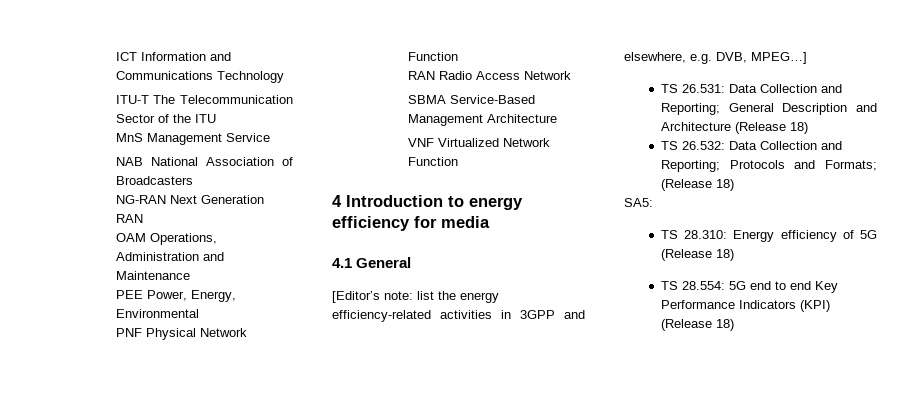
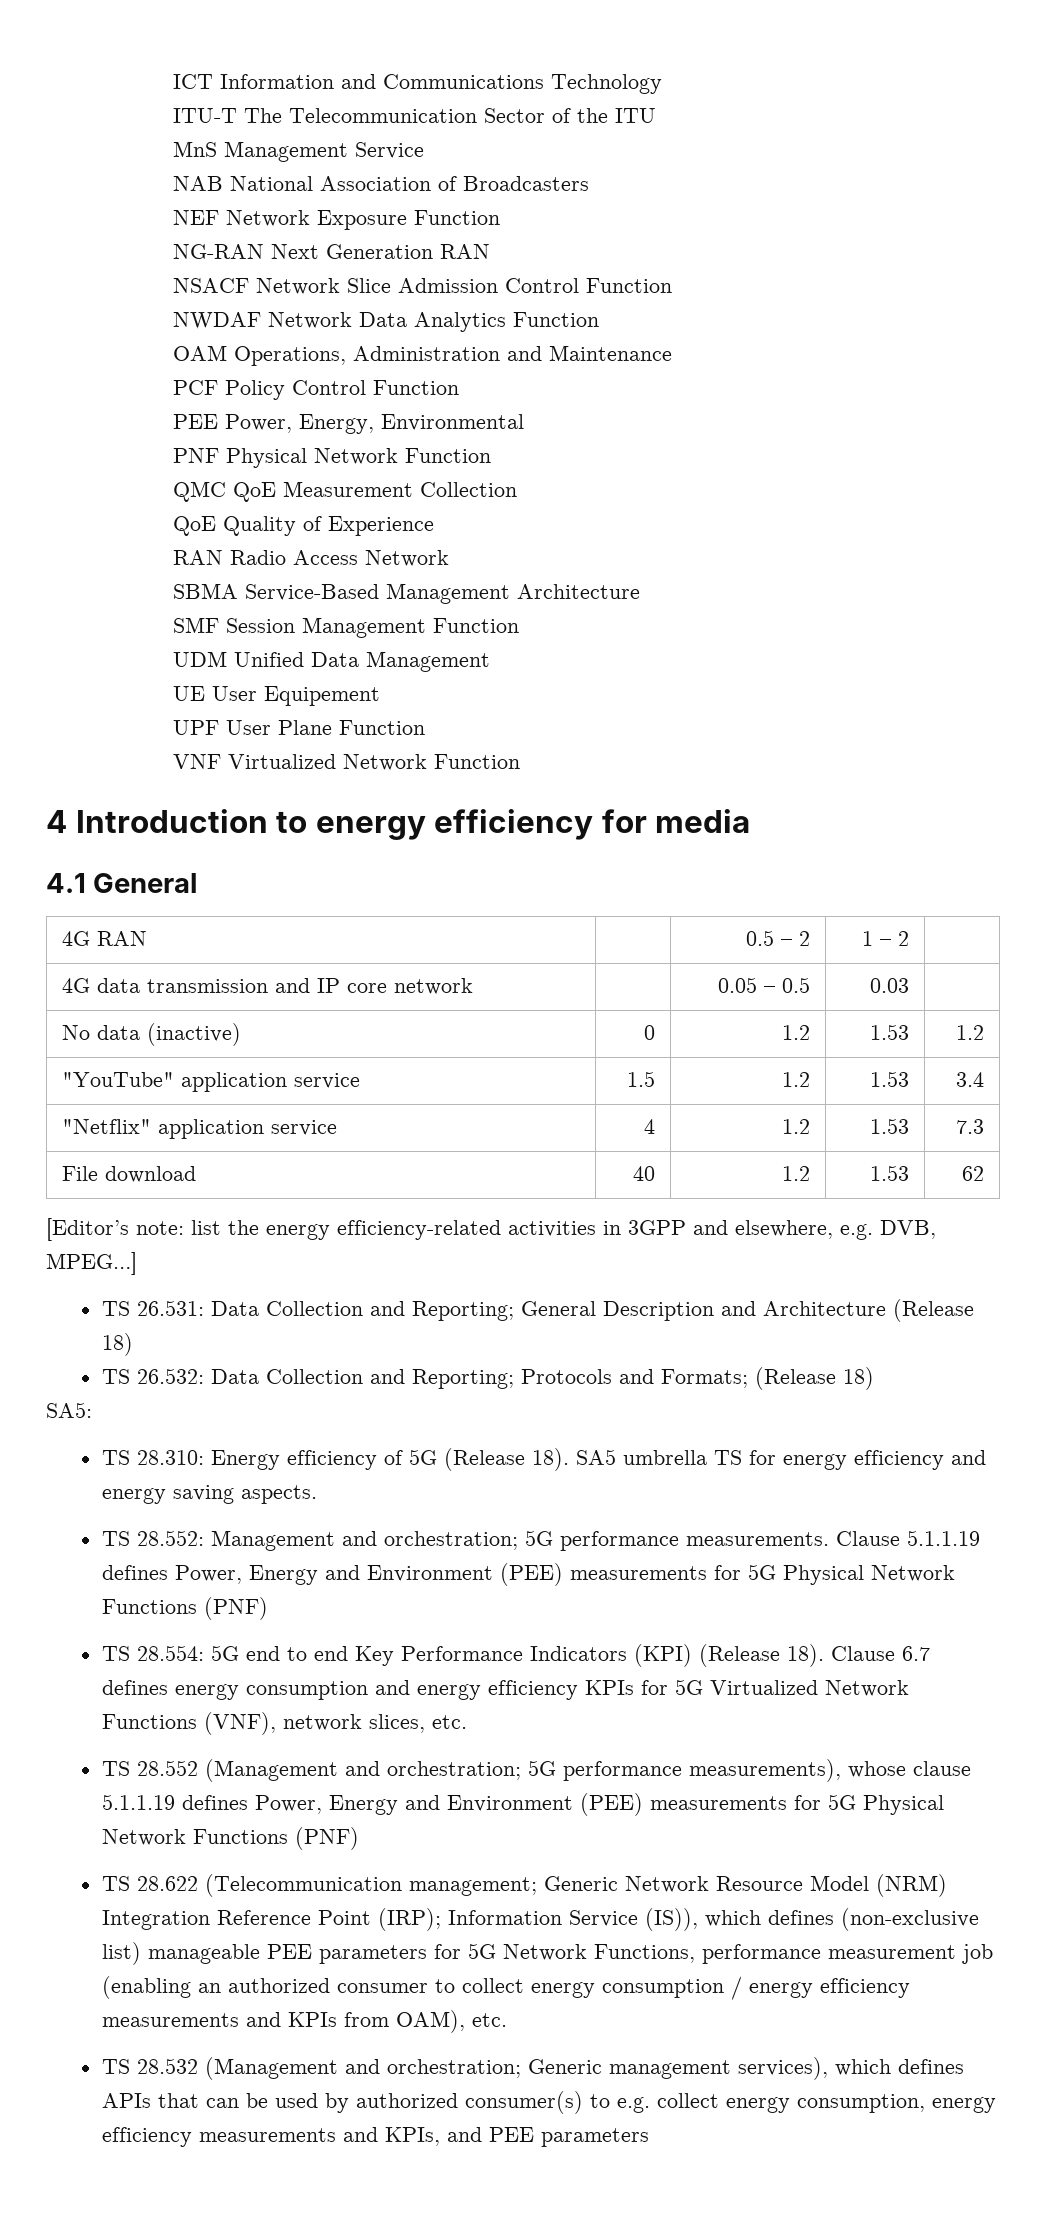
(193, 180) none -> [173,210,501,230] // NEF Network Exposure Function
(143, 218) none -> [173,278,673,295] [173,312,600,332] // NSACF Network Slice Admission Control Function // NWDAF Network Data Analytics Function
(190, 275) none -> [173,380,460,400] // PCF Policy Control Function
(458, 56) none -> [173,481,518,502] [173,516,435,536] // QMC QoE Measurement Collection // QoE Quality of Experience
(557, 118) none -> [173,617,520,638] [173,651,491,672] [173,686,381,706] [173,720,426,735] // SMF Session Management Function // UDM Unified Data Management // UE User Equipement // UPF User Plane Function
(412, 262) none -> [61,931,147,946] [746,930,811,946] [862,931,910,946] [61,978,473,995] [718,977,811,993] [870,978,910,993] [61,1023,241,1046] [644,1025,656,1040] [782,1025,811,1040] [870,1024,910,1040] [956,1025,985,1040] [61,1072,360,1092] [627,1071,656,1087] [782,1072,811,1087] [870,1071,910,1087] [956,1072,985,1087] [61,1119,337,1139] [644,1119,656,1134] [782,1119,811,1134] [870,1118,910,1134] [956,1119,985,1134] [61,1166,196,1183] [633,1166,656,1181] [782,1166,811,1181] [870,1165,910,1181] [962,1166,985,1181] // 4G RAN | | 0.5 – 2 | 1 – 2 | // 4G data transmission and IP core network | | 0.05 – 0.5 | 0.03 | // No data (inactive) | 0 | 1.2 | 1.53 | 1.2 // "YouTube" application service | 1.5 | 1.2 | 1.53 | 3.4 // "Netflix" application service | 4 | 1.2 | 1.53 | 7.3 // File download | 40 | 1.2 | 1.53 | 62
[715,249,734,261] 18) -> [531,1448,986,1471] [101,1485,317,1504] [101,1530,980,1551] [101,1563,955,1586] [101,1597,268,1620] 18). SA5 umbrella TS for energy efficiency and energy saving aspects. // TS 28.552: Management and orchestration; 5G performance measurements. Clause 5.1.1.19 defines Power, Energy and Environment (PEE) measurements for 5G Physical Network Functions (PNF)
[715,319,734,331] 18) -> [786,1644,930,1667] [101,1679,909,1700] [101,1712,467,1735] [101,1759,971,1782] [101,1793,944,1816] [101,1827,359,1850] [101,1874,947,1897] [101,1908,979,1931] [101,1942,993,1965] [101,1976,910,2000] [101,2010,507,2033] [101,2057,964,2080] [101,2091,996,2114] [101,2127,649,2147] 18). Clause 6.7 defines energy consumption and energy efficiency KPIs for 5G Virtualized Network Functions (VNF), network slices, etc. // TS 28.552 (Management and orchestration; 5G performance measurements), whose clause 5.1.1.19 defines Power, Energy and Environment (PEE) measurements for 5G Physical Network Functions (PNF) // TS 28.622 (Telecommunication management; Generic Network Resource Model (NRM) Integration Reference Point (IRP); Information Service (IS)), which defines (non-exclusive list) manageable PEE parameters for 5G Network Functions, performance measurement job (enabling an authorized consumer to collect energy consumption / energy efficiency measurements and KPIs from OAM), etc. // TS 28.532 (Management and orchestration; Generic management services), which defines APIs that can be used by authorized consumer(s) to e.g. collect energy consumption, energy efficiency measurements and KPIs, and PEE parameters

